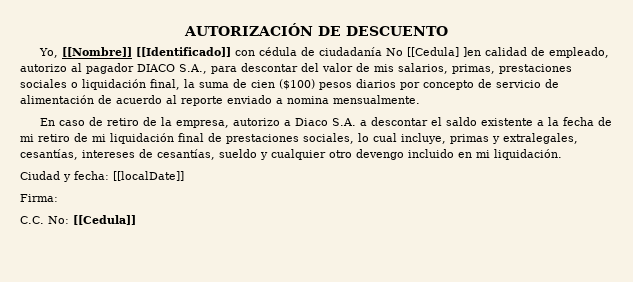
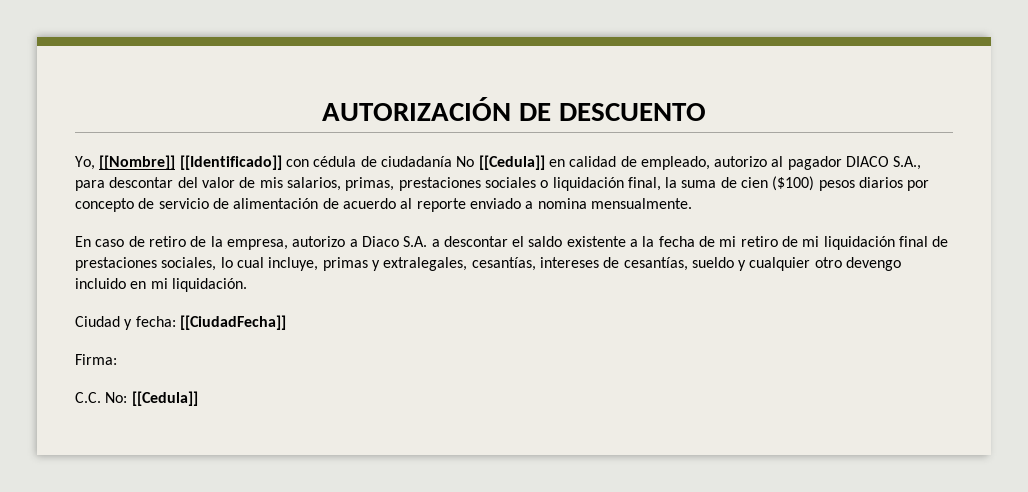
[407,47,482,57] [[Cedula] ]en -> [478,155,565,170] [[Cedula]] en
[113,171,184,181] [[localDate]] -> [179,315,286,330] [[CiudadFecha]]

